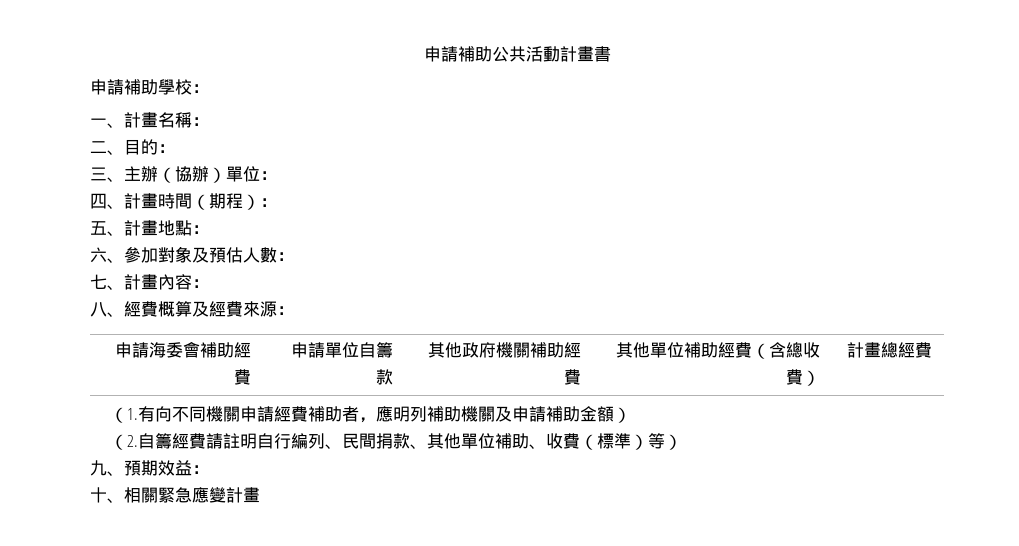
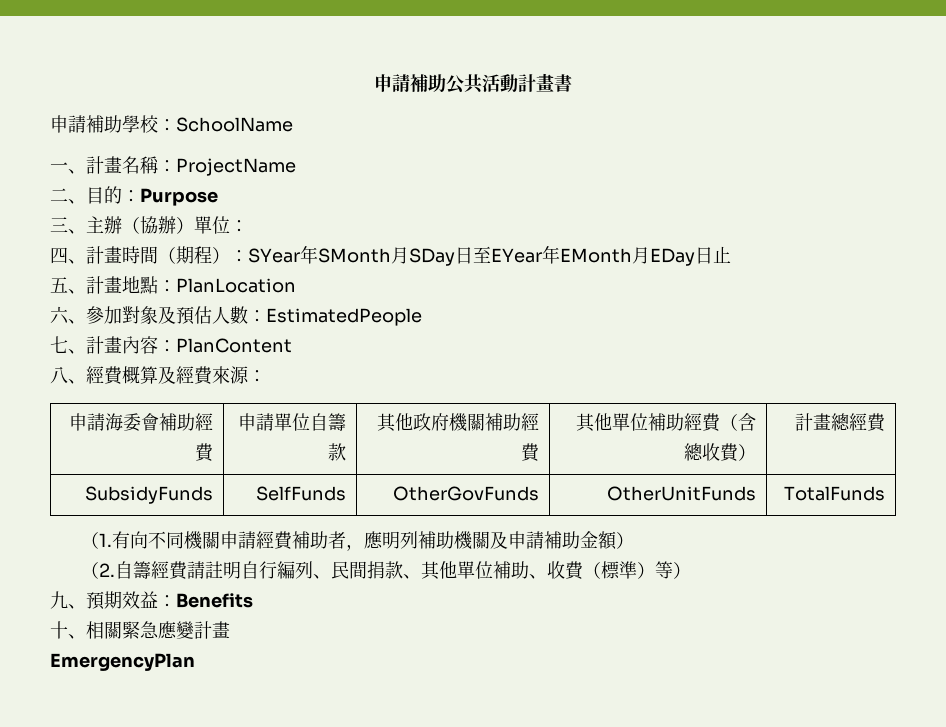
(209, 88) none -> [176,117,293,132] SchoolName
(209, 121) none -> [176,158,296,176] ProjectName
(175, 148) none -> [140,188,218,206] Purpose
(277, 202) none -> [248,245,731,266] SYear年SMonth月SDay日至EYear年EMonth月EDay日止
(209, 229) none -> [176,278,296,293] PlanLocation
(294, 256) none -> [266,308,422,326] EstimatedPeople
(209, 283) none -> [176,338,292,353] PlanContent
(932, 350) none -> [84,486,213,504] [255,486,346,501] [392,486,539,501] [606,486,756,501] [783,486,885,501] // SubsidyFunds | SelfFunds | OtherGovFunds | OtherUnitFunds | TotalFunds
(209, 469) none -> [176,593,253,608] Benefits
(260, 495) none -> [50,653,195,671] // EmergencyPlan

